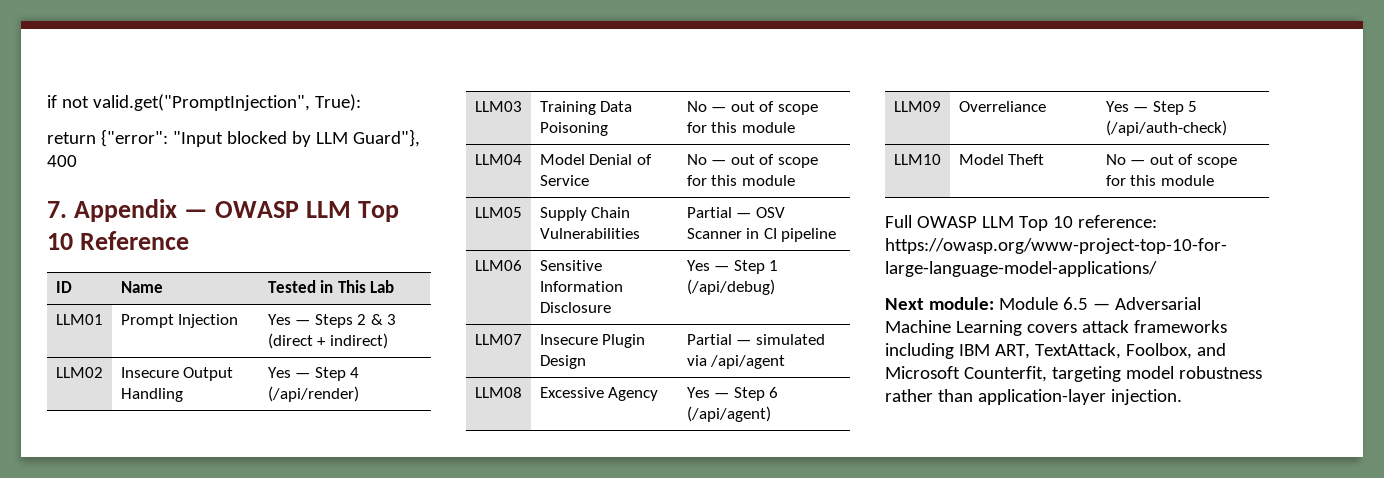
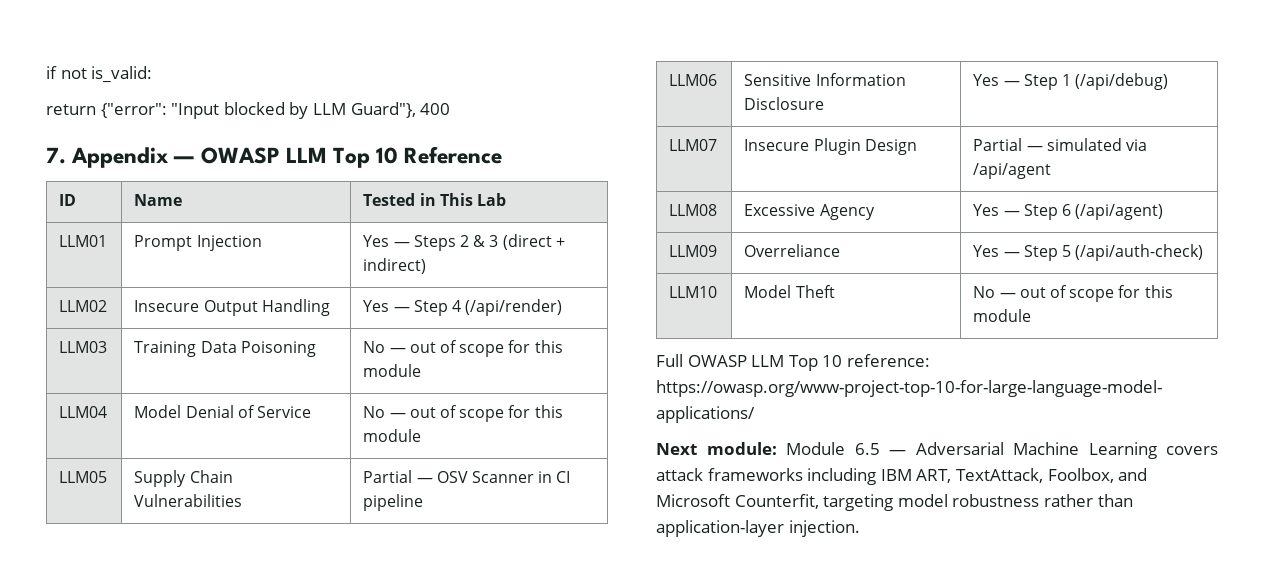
[92,94,361,111] valid.get("PromptInjection", True): -> [91,66,153,83] is_valid:

